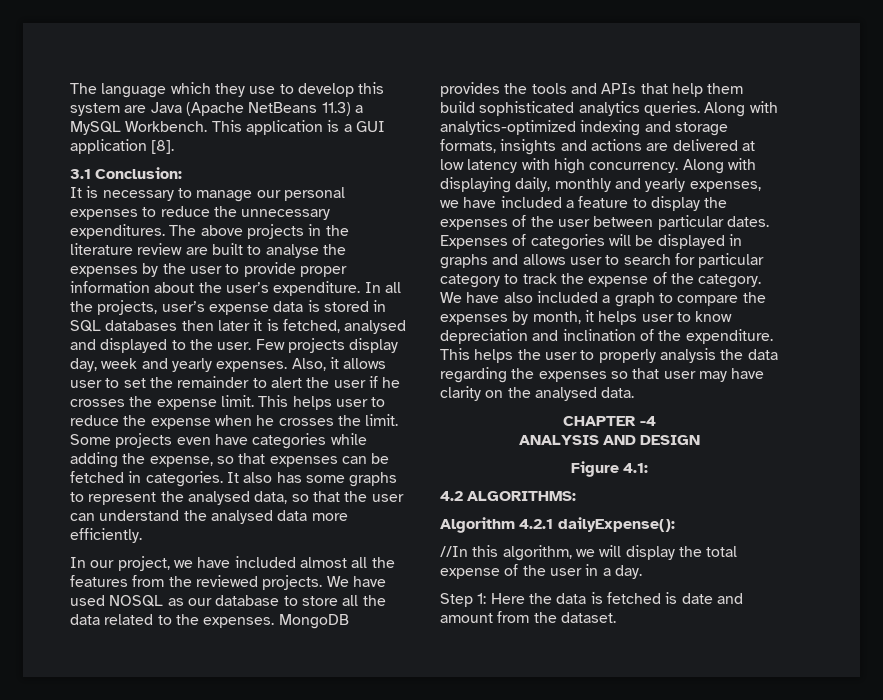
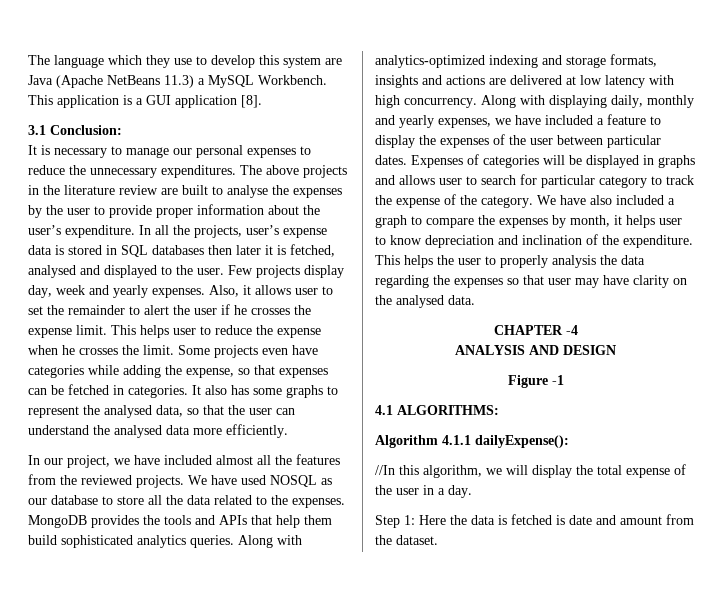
[623,463,649,473] [440,491,463,501] 4.1: // 4.2 -> [551,375,564,385] [375,405,393,415] -1 // 4.1
[519,519,554,529] 4.2.1 -> [442,435,471,445] 4.1.1

